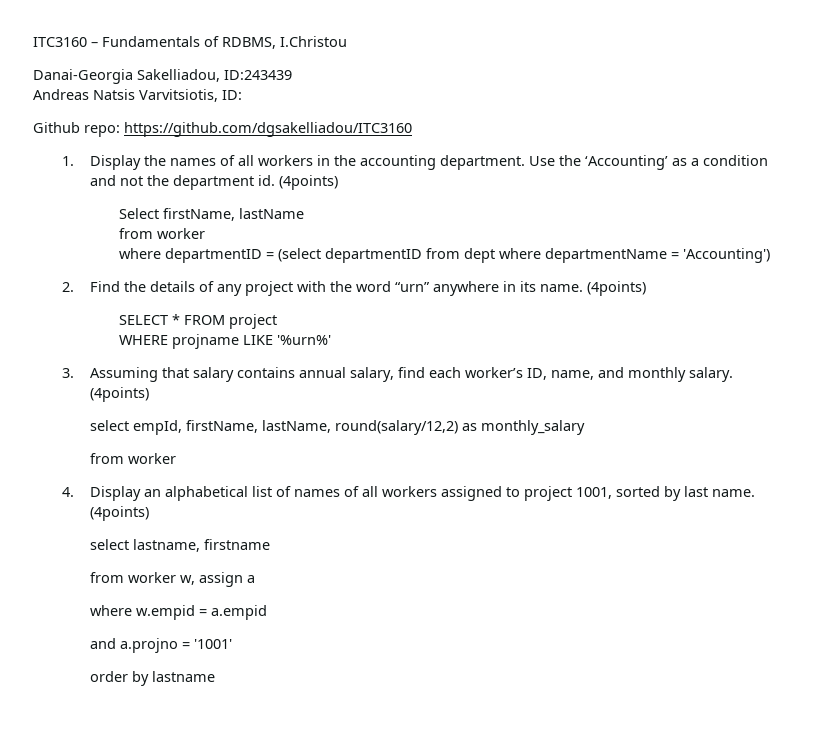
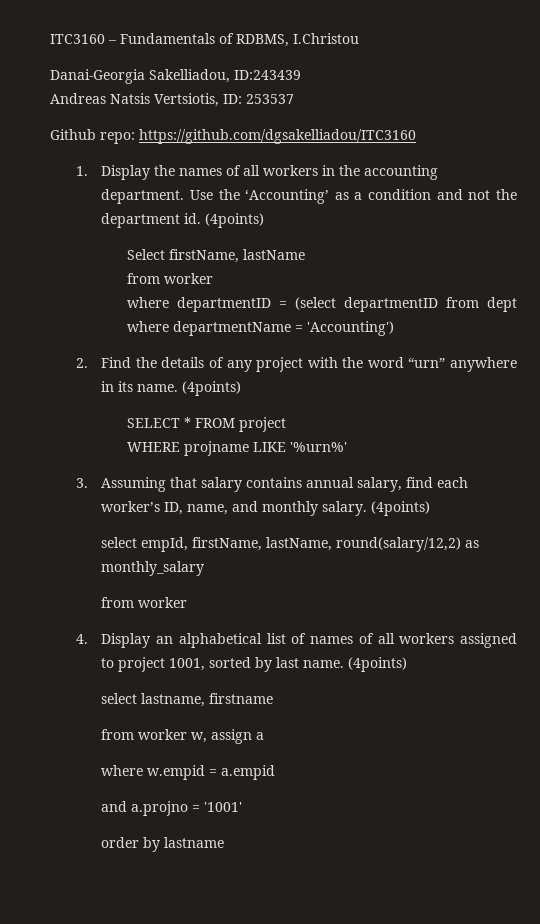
[139,89,218,102] Varvitsiotis, -> [154,93,219,107] Vertsiotis,
(242, 95) none -> [246,94,294,104] 253537

